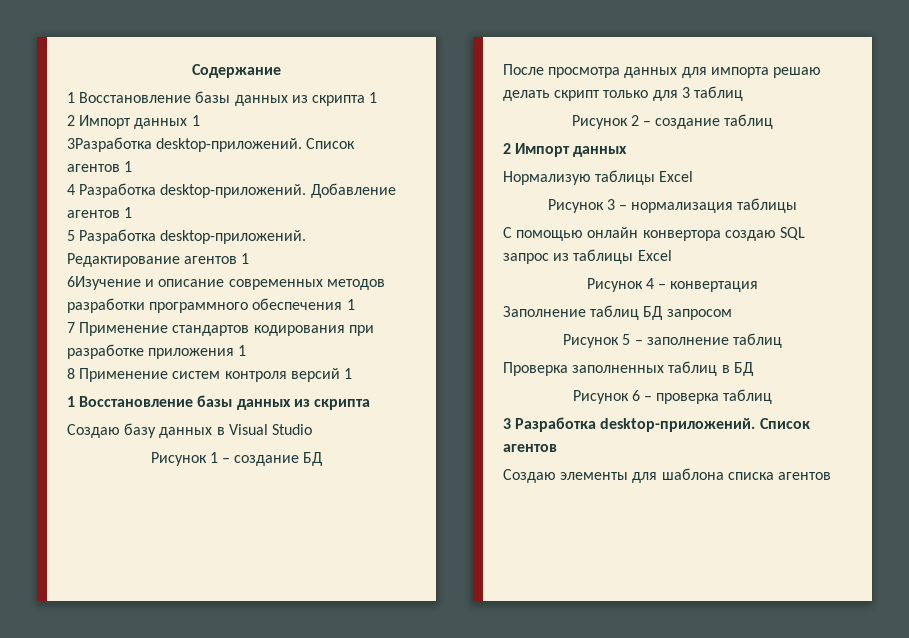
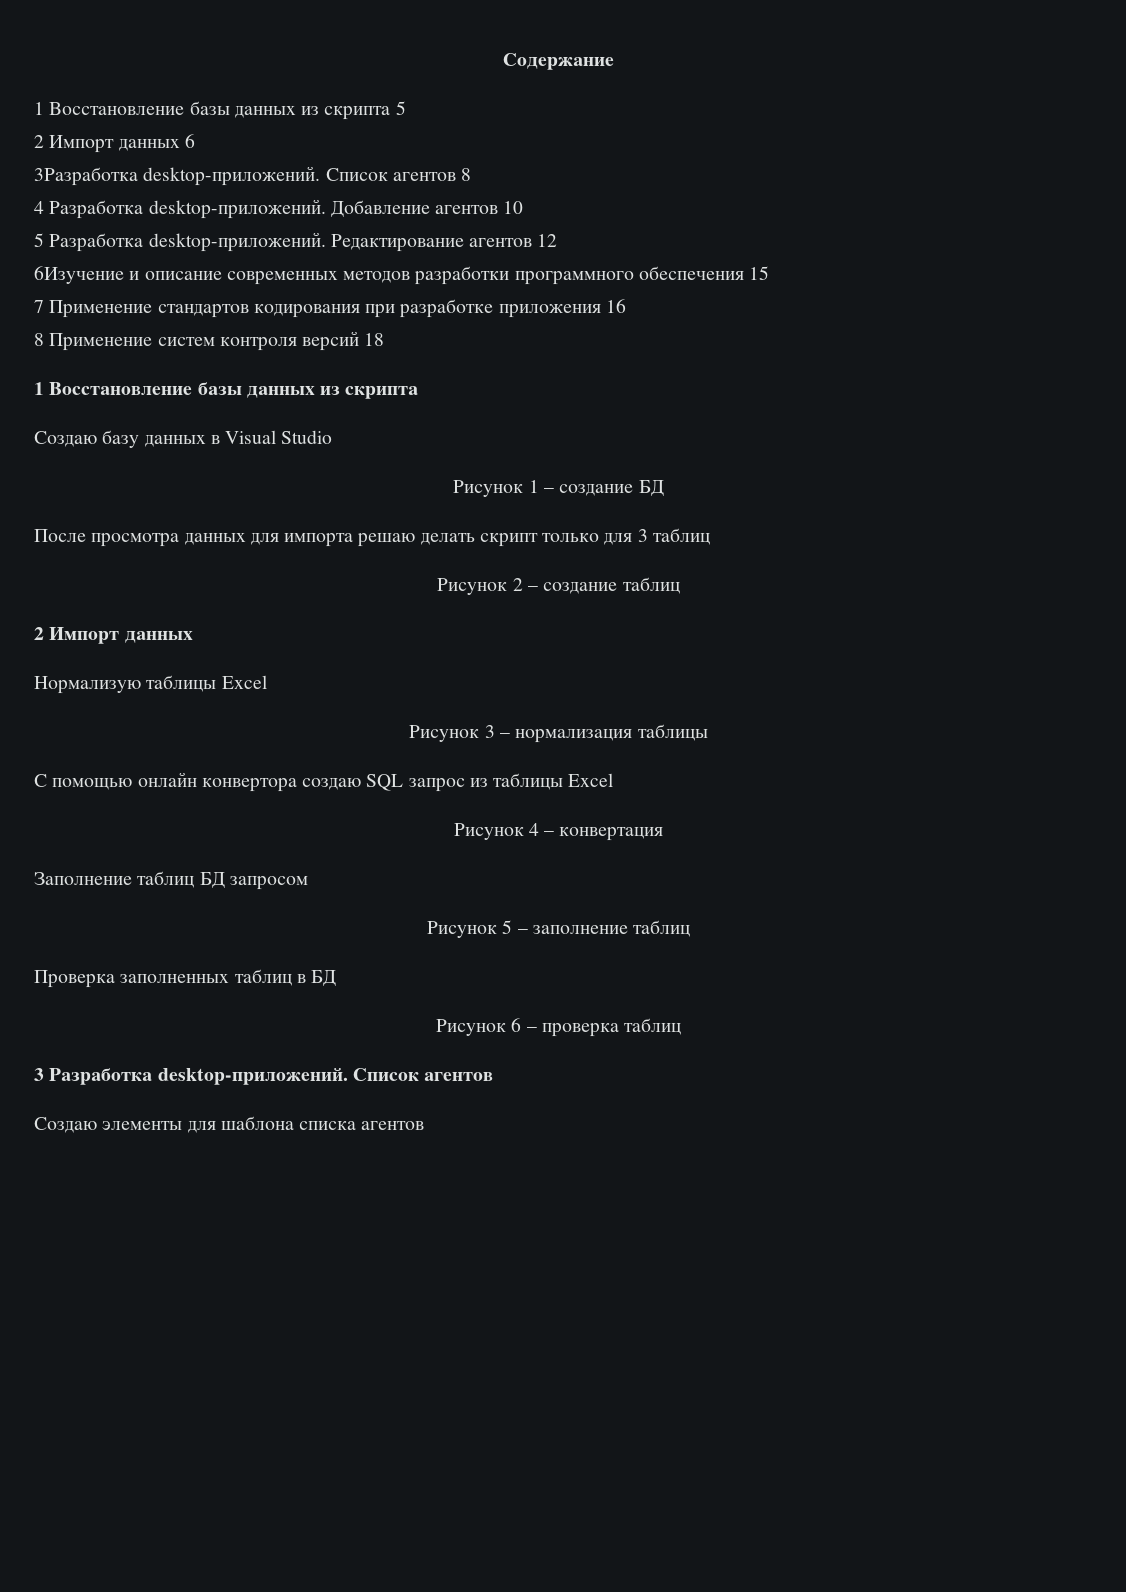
[369,92,378,103] [67,115,200,129] 1 // 2 Импорт данных 1 -> [395,101,406,115] [34,134,195,153] 5 // 2 Импорт данных 6
[124,161,133,172] 1 -> [461,168,472,181] 8
[124,207,133,218] 1 -> [503,201,524,214] 10
[241,253,250,264] 1 -> [537,234,558,247] 12
[346,299,355,310] 1 -> [749,266,770,280] 15
[238,345,247,356] 1 -> [605,299,626,313] 16
[343,368,352,379] 1 -> [364,333,385,346] 18

